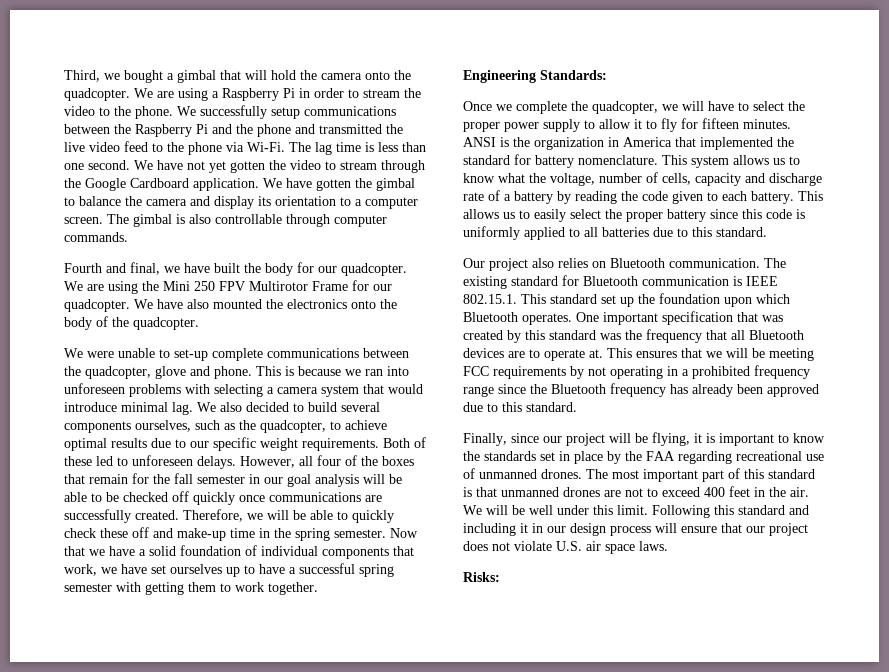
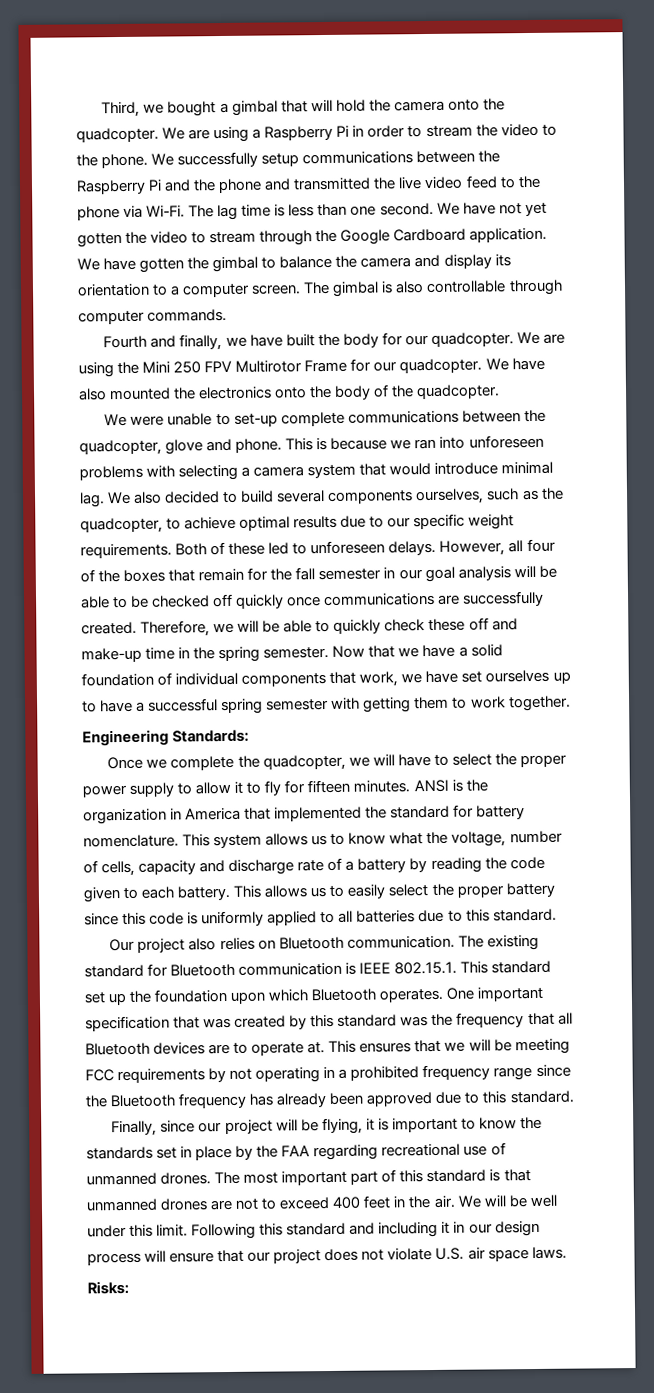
[130,262,160,275] final, -> [179,334,223,351] finally,

